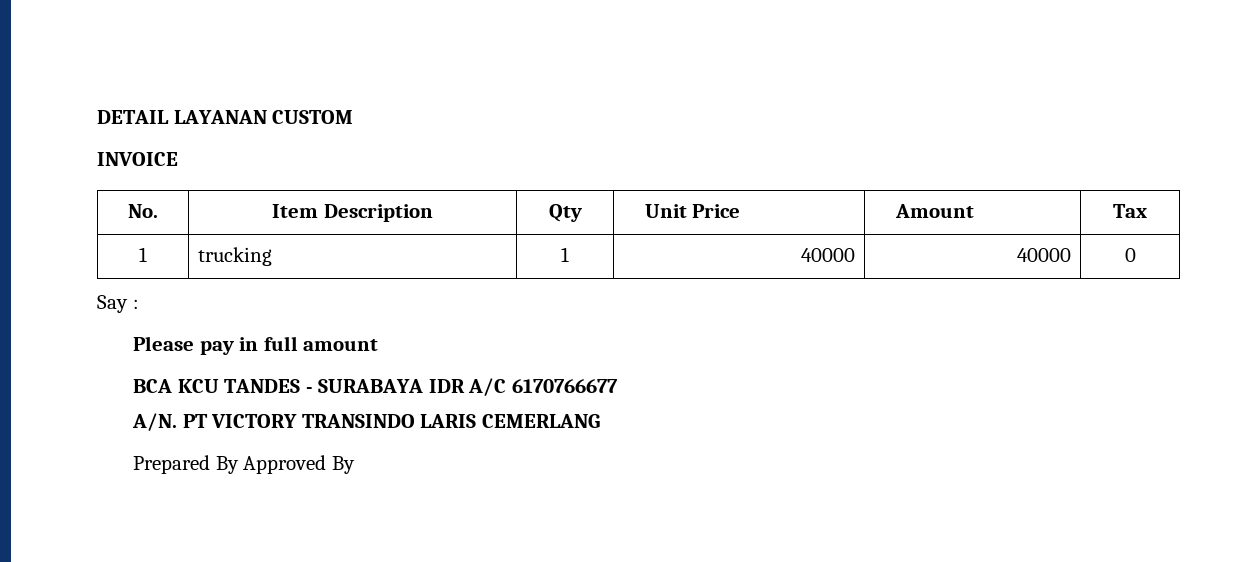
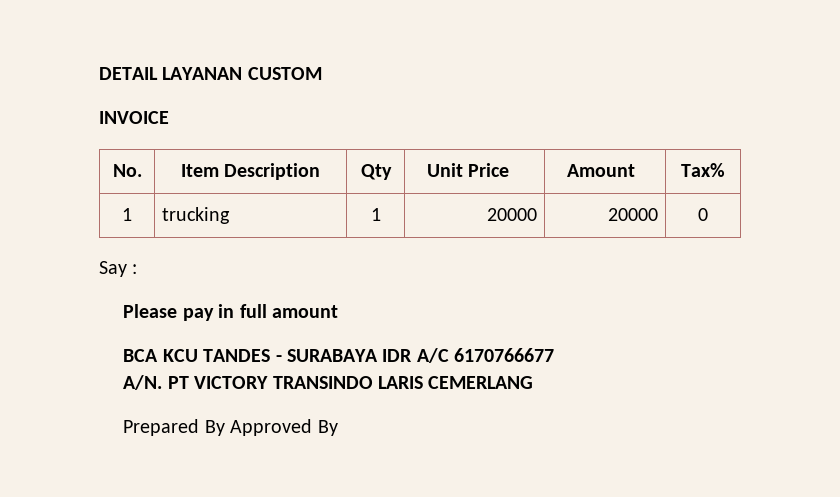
[1113,204,1147,218] Tax -> [681,163,725,177] Tax%
[800,248,855,262] [1016,248,1071,262] 40000 | 40000 -> [486,208,537,221] [607,208,658,221] 20000 | 20000

